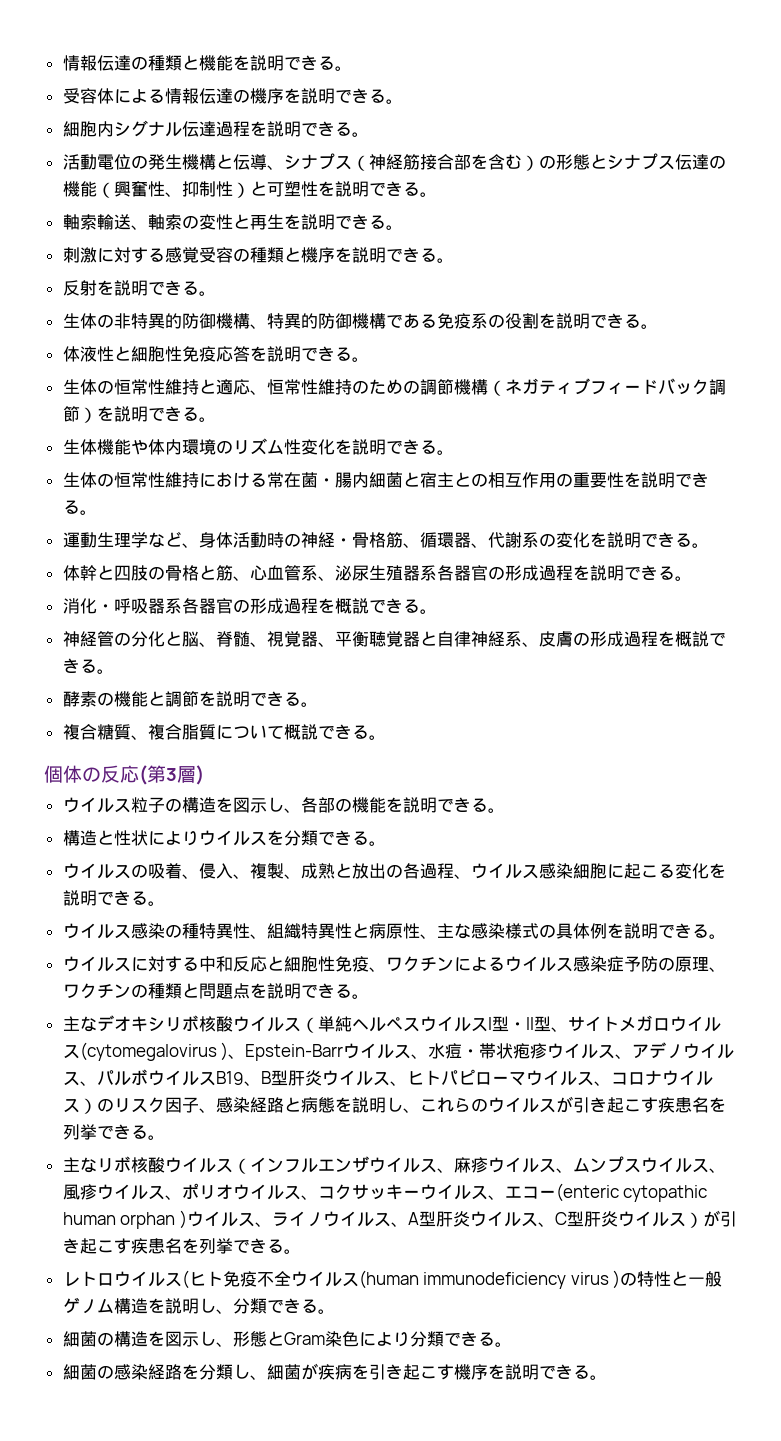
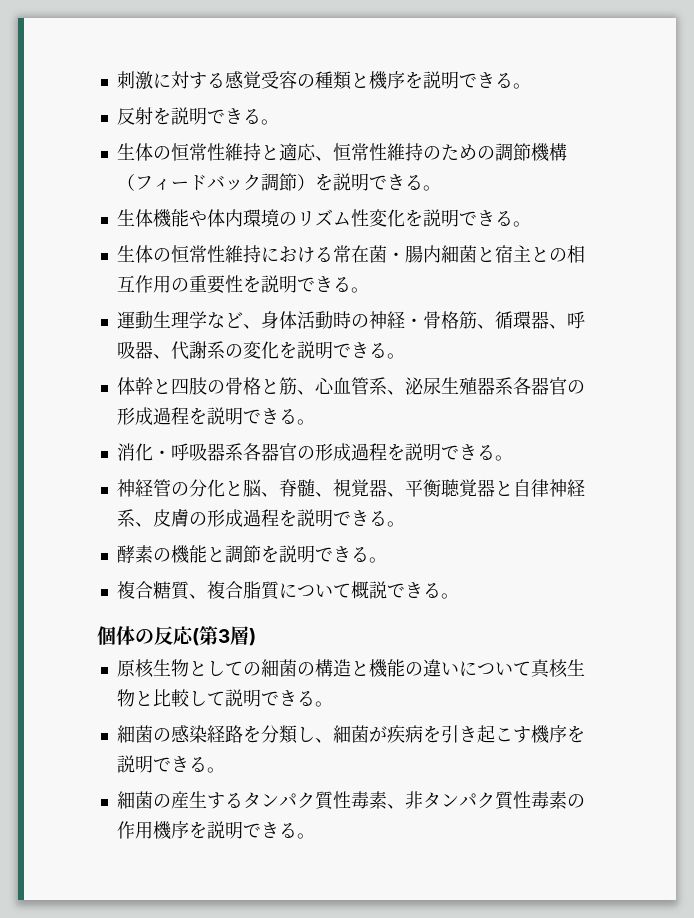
[62,55,352,71] [62,88,403,104] [62,120,369,137] [62,153,726,171] [62,181,437,198] [62,214,403,230] 情報伝達の種類と機能を説明できる。 // 受容体による情報伝達の機序を説明できる。 // 細胞内シグナル伝達過程を説明できる。 // 活動電位の発生機構と伝導、シナプス（神経筋接合部を含む）の形態とシナプス伝達の機能（興奮性、抑制性）と可塑性を説明できる。 // 軸索輸送、軸索の変性と再生を説明できる。 // -> (116, 80) none
[62,313,658,329] [62,346,369,362] // 生体の非特異的防御機構、特異的防御機構である免疫系の役割を説明できる。 // 体液性と細胞性免疫応答を説明できる。 -> (279, 122) none
[504,378,590,395] ネガティブ -> (135, 182) none
(488, 545) none -> [566,311,585,329] [116,341,171,359] 呼吸器、
[334,598,369,614] 概説 -> [404,443,441,461] 説明
[674,631,709,647] 概説 -> [296,509,333,527] 説明
[62,797,505,813] [62,830,386,846] [62,863,726,879] [62,890,165,906] [62,923,726,939] [62,956,726,972] [62,983,369,999] [62,1015,721,1033] [62,1042,735,1061] [62,1069,713,1086] [62,1096,726,1114] [62,1124,165,1140] [62,1156,726,1174] [62,1183,708,1202] [62,1210,737,1229] [62,1238,301,1254] [62,1270,723,1289] [62,1297,335,1314] [62,1331,444,1347] ウイルス粒子の構造を図示し、各部の機能を説明できる。 // 構造と性状によりウイルスを分類できる。 // ウイルスの吸着、侵入、複製、成熟と放出の各過程、ウイルス感染細胞に起こる変化を説明できる。 // ウイルス感染の種特異性、組織特異性と病原性、主な感染様式の具体例を説明できる。 // ウイルスに対する中和反応と細胞性免疫、ワクチンによるウイルス感染症予防の原理、ワクチンの種類と問題点を説明できる。 // 主なデオキシリボ核酸ウイルス（単純ヘルペスウイルスI型・II型、サイトメガロウイルス(cytomegalovirus )、Epstein-Barrウイルス、水痘・帯状疱疹ウイルス、アデノウイルス、パルボウイルスB19、B型肝炎ウイルス、ヒトパピローマウイルス、コロナウイルス）のリスク因子、感染経路と病態を説明し、これらのウイルスが引き起こす疾患名を列挙できる。 // 主なリボ核酸ウイルス（インフルエンザウイルス、麻疹ウイルス、ムンプスウイルス、風疹ウイルス、ポリオウイルス、コクサッキーウイルス、エコー(enteric cytopathic human orphan )ウイルス、ライノウイルス、A型肝炎ウイルス、C型肝炎ウイルス）が引き起こす疾患名を列挙できる。 // レトロウイルス(ヒト免疫不全ウイルス(human immunodeficiency virus )の特性と一般ゲノム構造を説明し、分類できる。 // 細菌の構造を図示し、形態とGram染色により分類 -> [116,659,585,678] [116,689,261,707] 原核生物としての細菌の構造と機能の違いについて真核生物と比較して説明
(607, 1377) none -> [116,791,585,810] [116,821,315,840] // 細菌の産生するタンパク質性毒素、非タンパク質性毒素の作用機序を説明できる。

